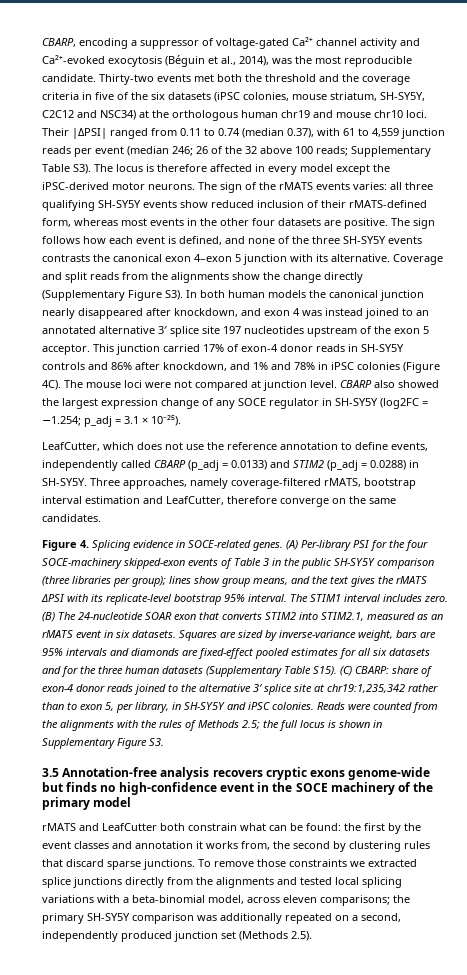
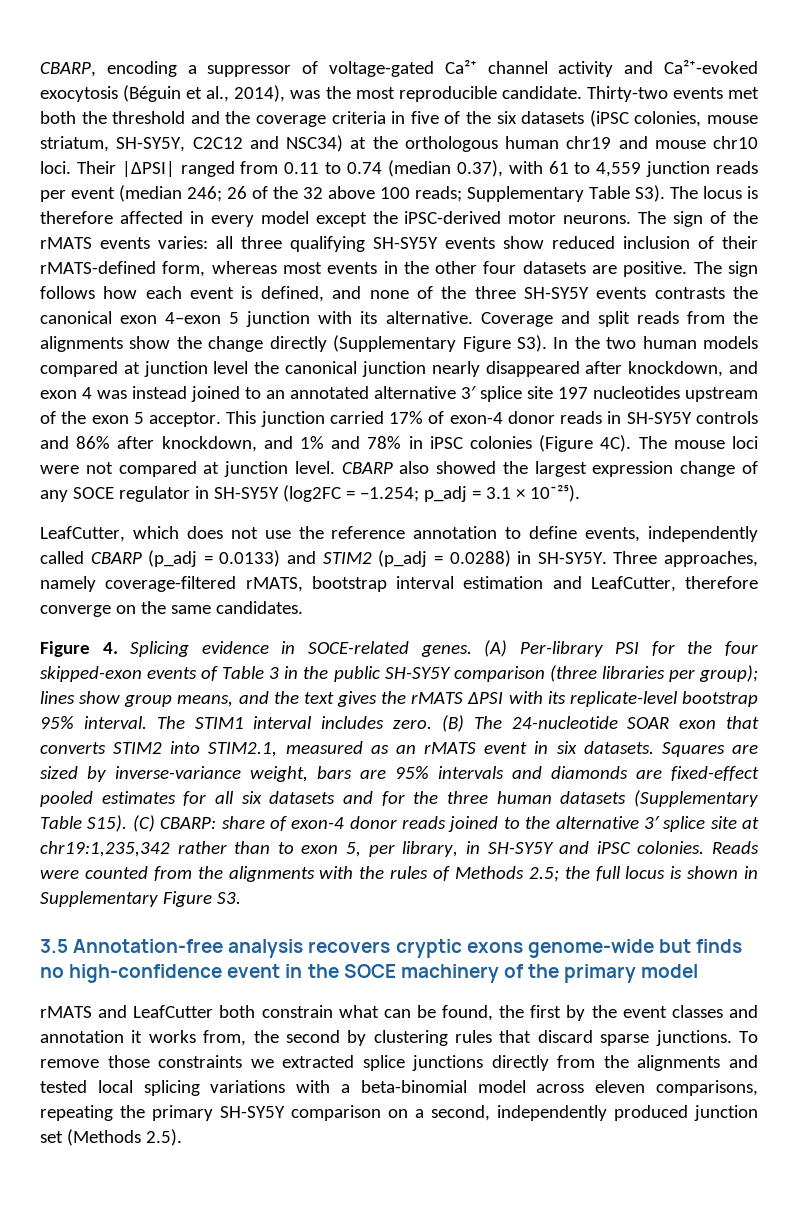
[200,290,306,298] both human models -> [574,336,758,349] [40,361,249,377] the two human models compared at junction level
[42,558,122,569] SOCE-machinery -> (758, 648) none
[306,823,341,831] found: -> [442,1005,494,1021] found,
[208,895,244,904] model, -> [477,1080,526,1093] model
[320,895,390,906] comparisons; -> [656,1080,758,1096] [40,1105,113,1121] comparisons, repeating
[197,913,332,924] was additionally repeated -> (381, 1113) none

